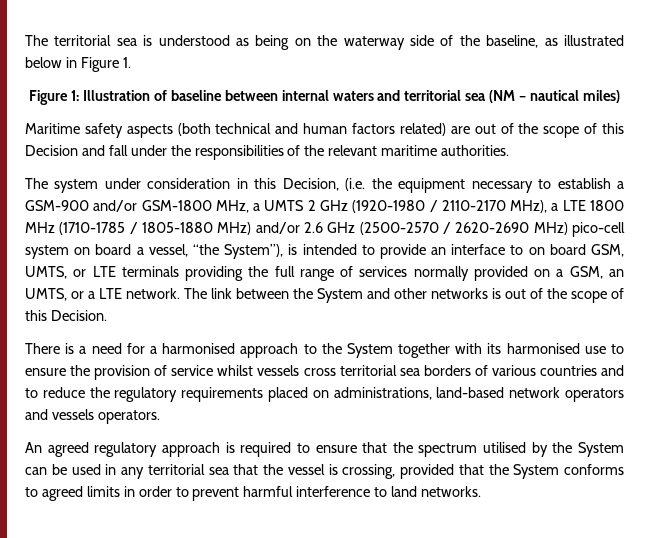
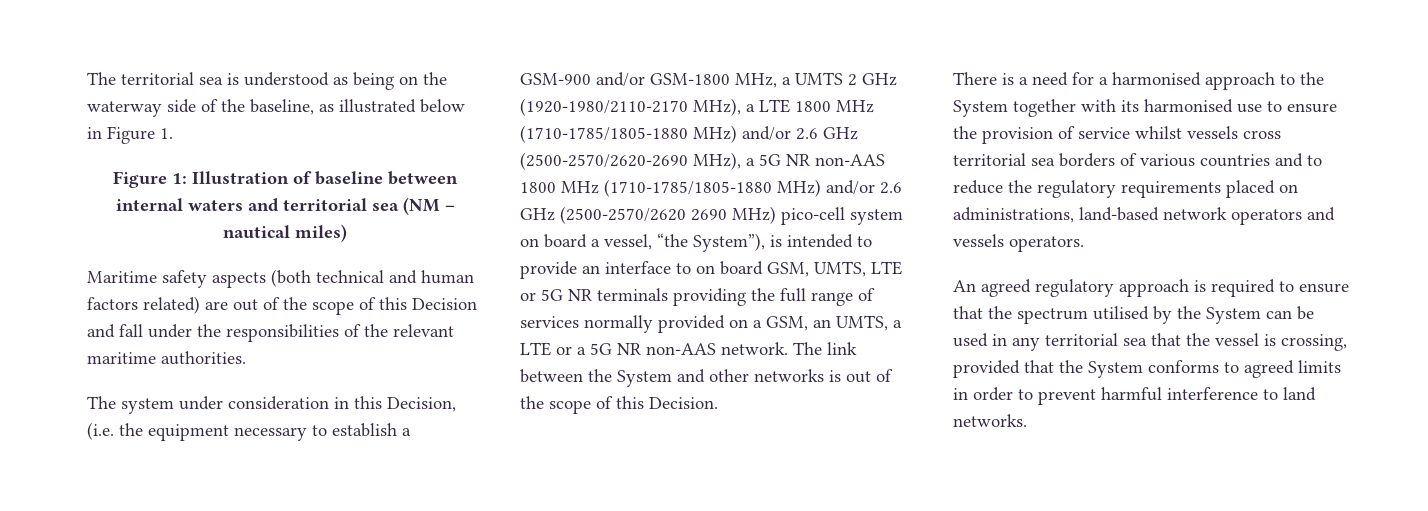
[352,200,506,213] (1920-1980 / 2110-2170 -> [520,98,688,116] (1920-1980/2110-2170
[59,222,530,235] (1710-1785 / 1805-1880 MHz) and/or 2.6 GHz (2500-2570 / 2620-2690 -> [520,125,858,143] [520,152,885,170] [520,179,902,197] [520,206,727,224] (1710-1785/1805-1880 MHz) and/or 2.6 GHz (2500-2570/2620-2690 MHz), a 5G NR non-AAS 1800 MHz (1710-1785/1805-1880 MHz) and/or 2.6 GHz (2500-2570/2620 2690
[73,266,116,277] or LTE -> [871,261,902,275] [520,289,592,301] LTE or 5G NR
[71,288,123,299] or a LTE -> [893,320,902,328] [520,342,716,356] a LTE or a 5G NR non-AAS

